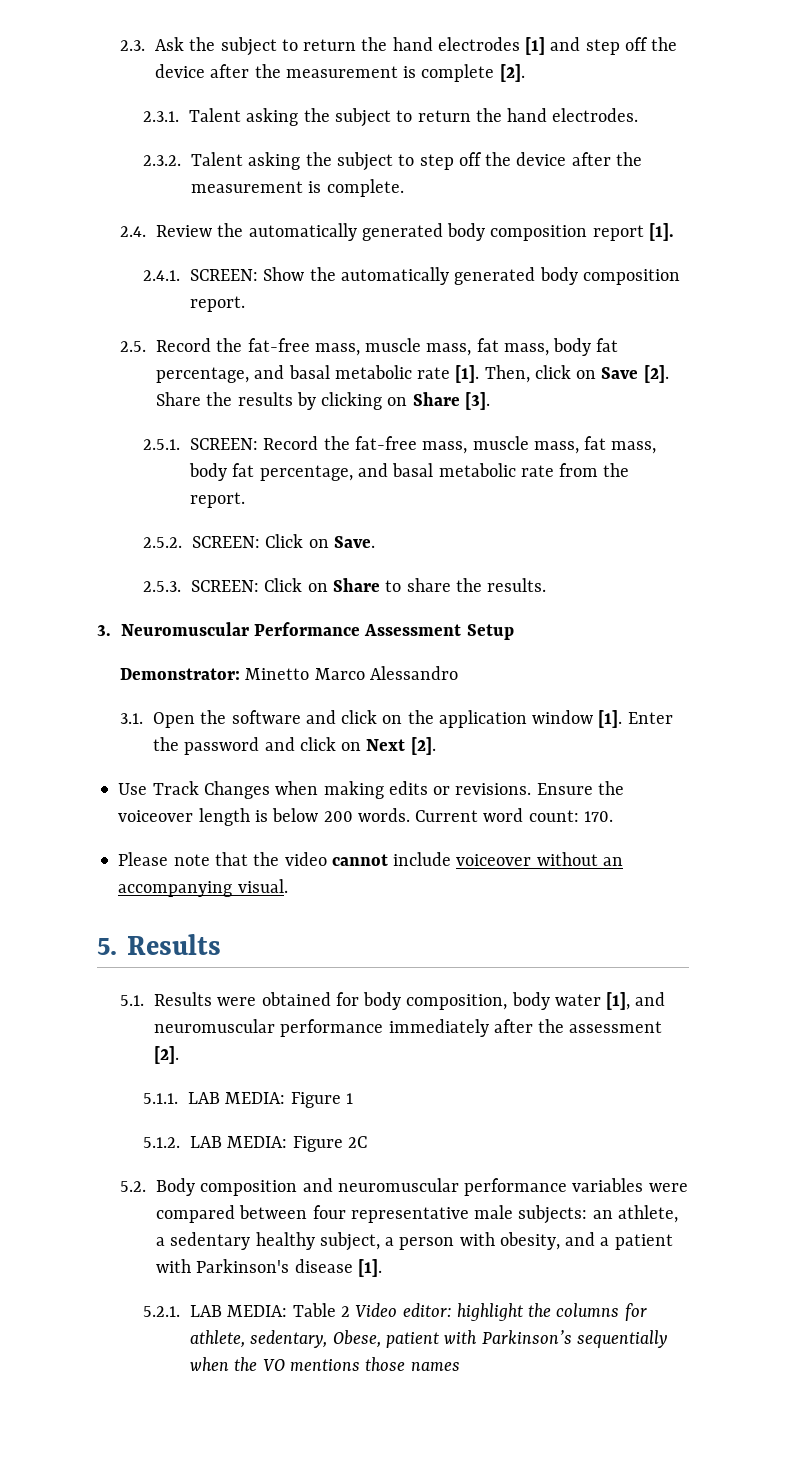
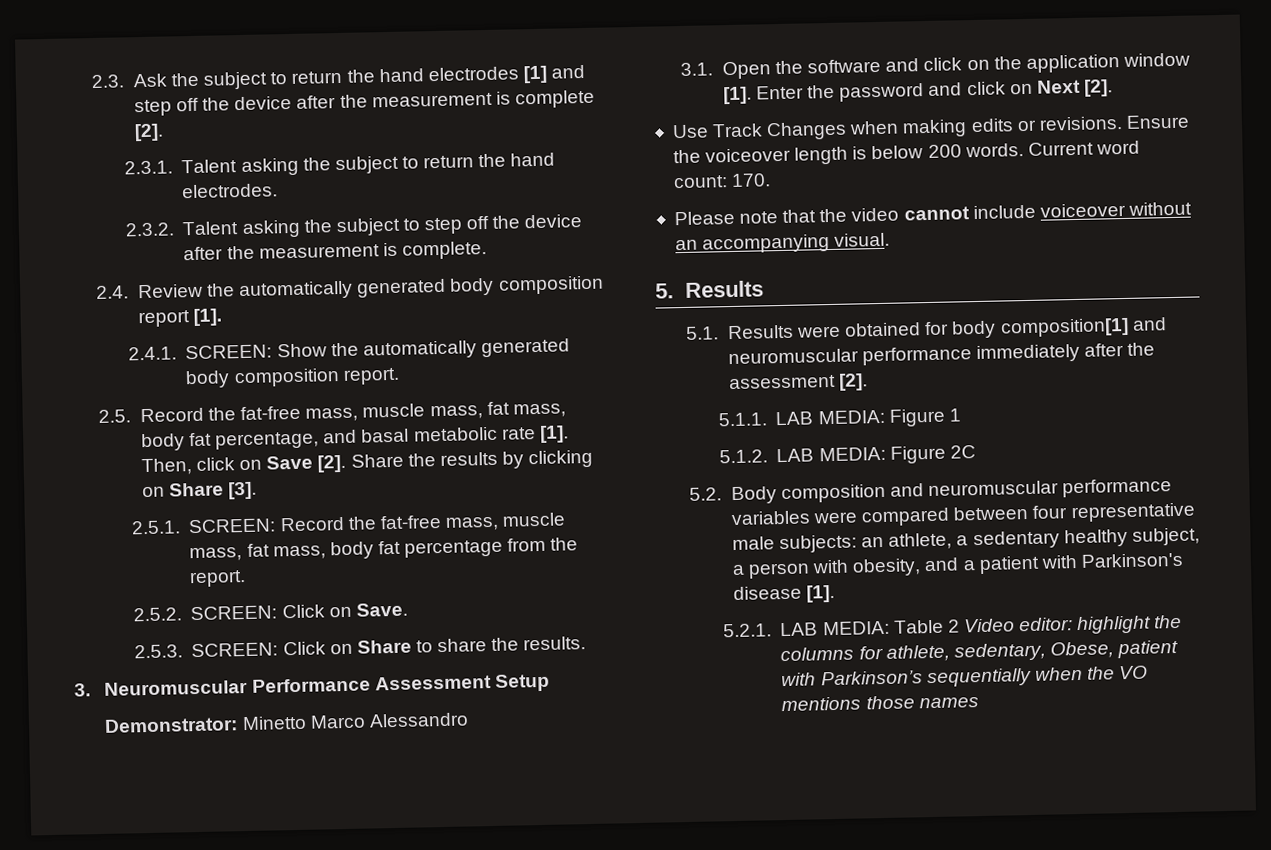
[259,463,554,481] percentage, and basal metabolic rate -> [404,539,504,558] percentage
[406,992,631,1010] composition, body water [1], -> [999,317,1129,338] composition[1]

